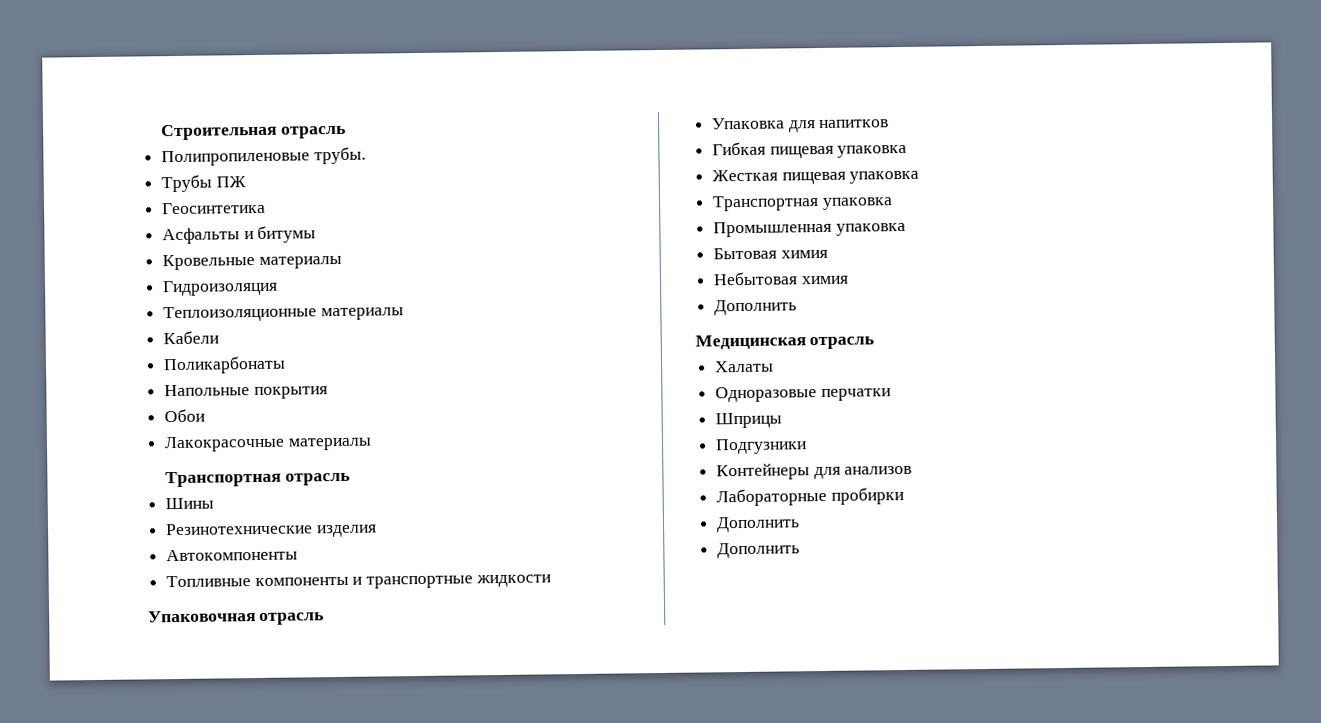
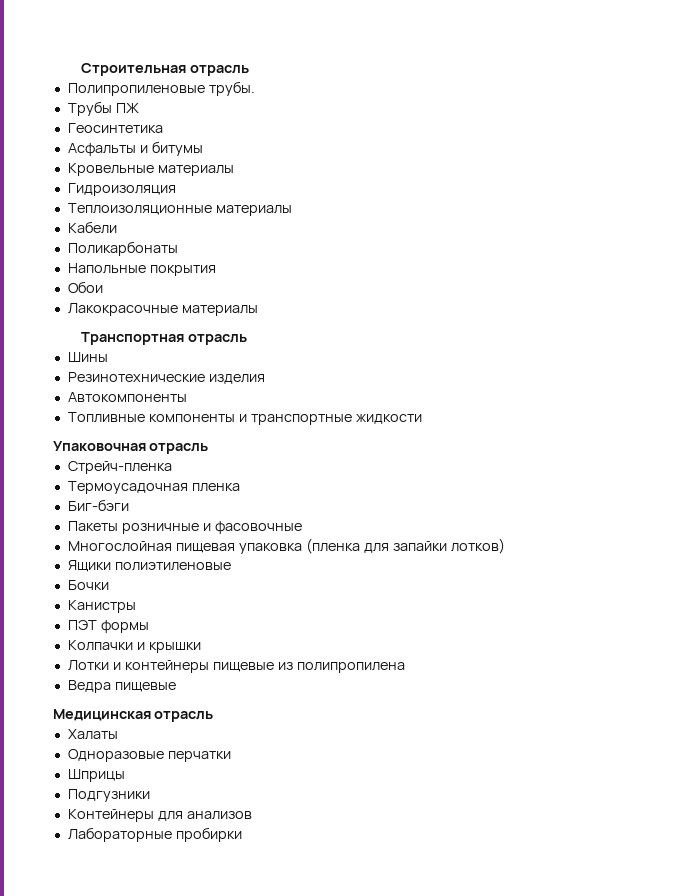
[710,117,890,133] [711,141,908,159] [711,169,920,185] [711,195,893,212] [712,220,906,238] [712,247,828,260] [712,271,849,286] [713,299,797,316] Упаковка для напитков // Гибкая пищевая упаковка // Жесткая пищевая упаковка // Транспортная упаковка // Промышленная упаковка // Бытовая химия // Небытовая химия // Дополнить -> [68,461,173,474] [68,481,241,494] [68,499,130,511] [68,521,303,534] [68,538,505,554] [68,560,232,572] [68,580,110,590] [68,600,137,613] [68,620,150,633] [68,640,202,653] [68,660,406,673] [68,680,177,693] Стрейч-пленка // Термоусадочная пленка // Биг-бэги // Пакеты розничные и фасовочные // Многослойная пищевая упаковка (пленка для запайки лотков) // Ящики полиэтиленовые // Бочки // Канистры // ПЭТ формы // Колпачки и крышки // Лотки и контейнеры пищевые из полипропилена // Ведра пищевые
[715,516,800,533] [716,542,800,559] // Дополнить // Дополнить -> (243, 834) none

